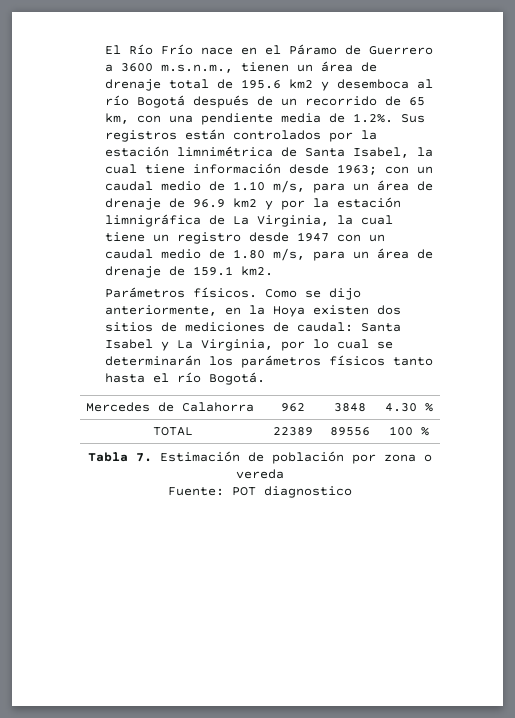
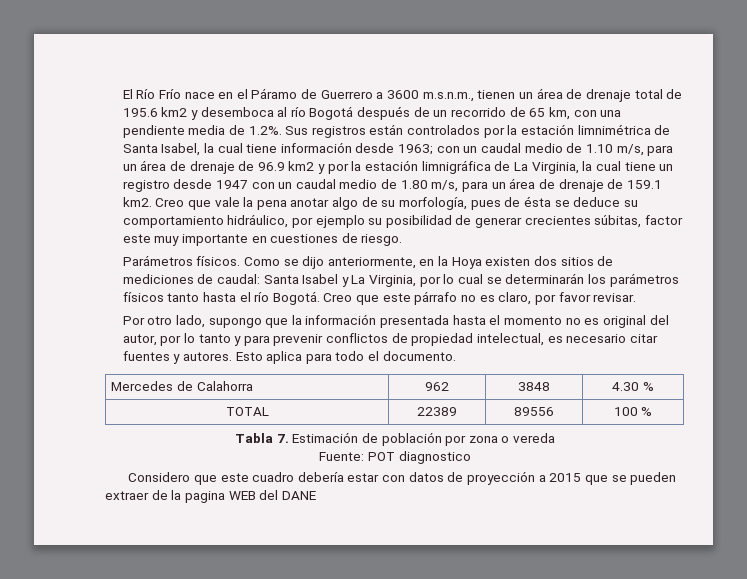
(273, 271) none -> [155,196,638,210] [122,214,684,228] [122,233,403,246] Creo que vale la pena anotar algo de su morfología, pues de ésta se deduce su comportamiento hidráulico, por ejemplo su posibilidad de generar crecientes súbitas, factor este muy importante en cuestiones de riesgo.
(265, 378) none -> [323,291,637,305] [122,314,669,328] [122,333,658,346] [122,351,456,364] Creo que este párrafo no es claro, por favor revisar. // Por otro lado, supongo que la información presentada hasta el momento no es original del autor, por lo tanto y para prevenir conflictos de propiedad intelectual, es necesario citar fuentes y autores. Esto aplica para todo el documento.
(352, 492) none -> [128,471,677,485] [105,490,316,503] // Considero que este cuadro debería estar con datos de proyección a 2015 que se pueden extraer de la pagina WEB del DANE

